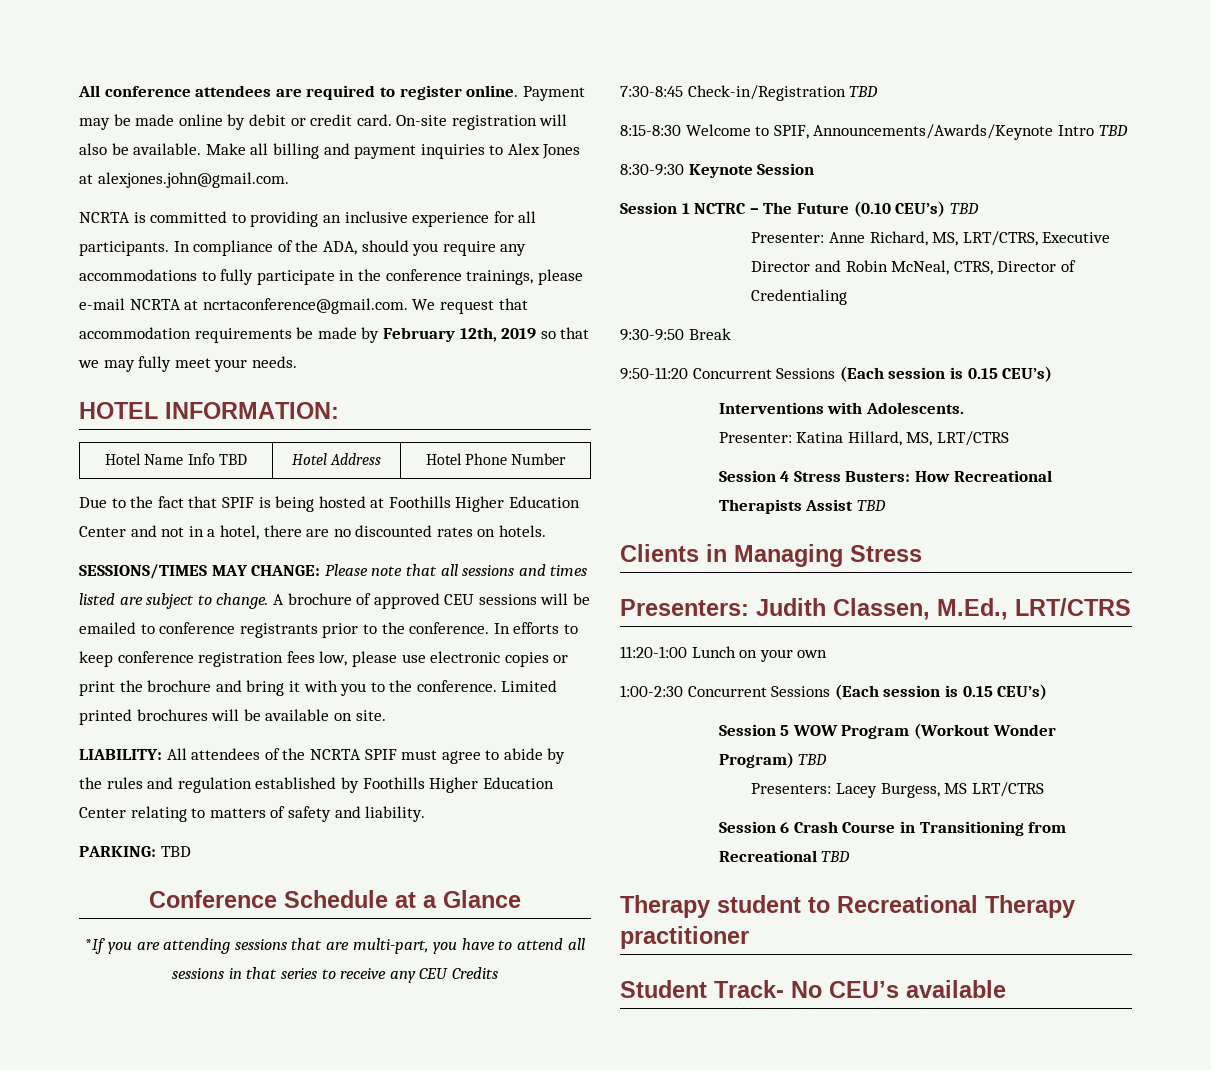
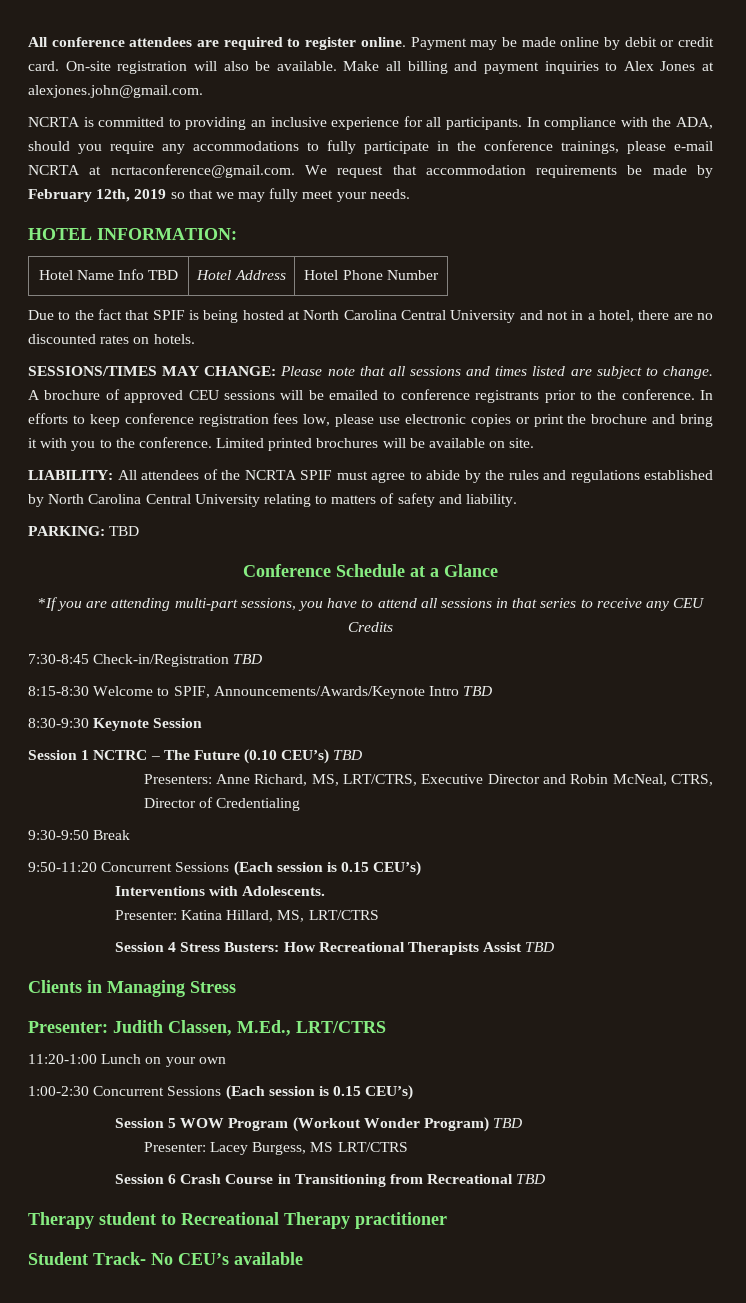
[277,240,293,252] of -> [620,117,648,127] with
[388,496,581,512] [79,526,126,537] Foothills Higher Education Center -> [303,310,516,323] North Carolina Central University
[177,777,252,793] regulation -> [570,470,640,483] regulations
[362,777,554,793] [79,807,126,818] Foothills Higher Education Center -> [48,494,260,507] North Carolina Central University
[234,938,429,954] sessions that are multi-part, -> [174,598,296,611] multi-part sessions,
[751,232,825,243] Presenter: -> [143,774,212,784] Presenters:
[620,599,749,616] Presenters: -> [28,1021,108,1033] Presenter:
[751,783,832,794] Presenters: -> [143,1142,206,1152] Presenter:

